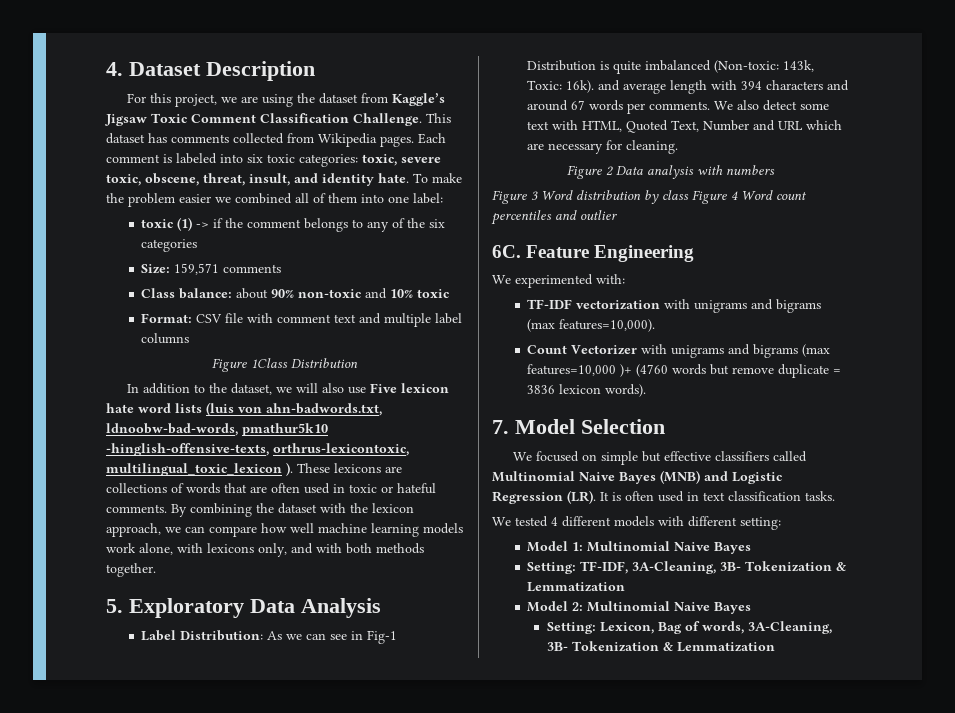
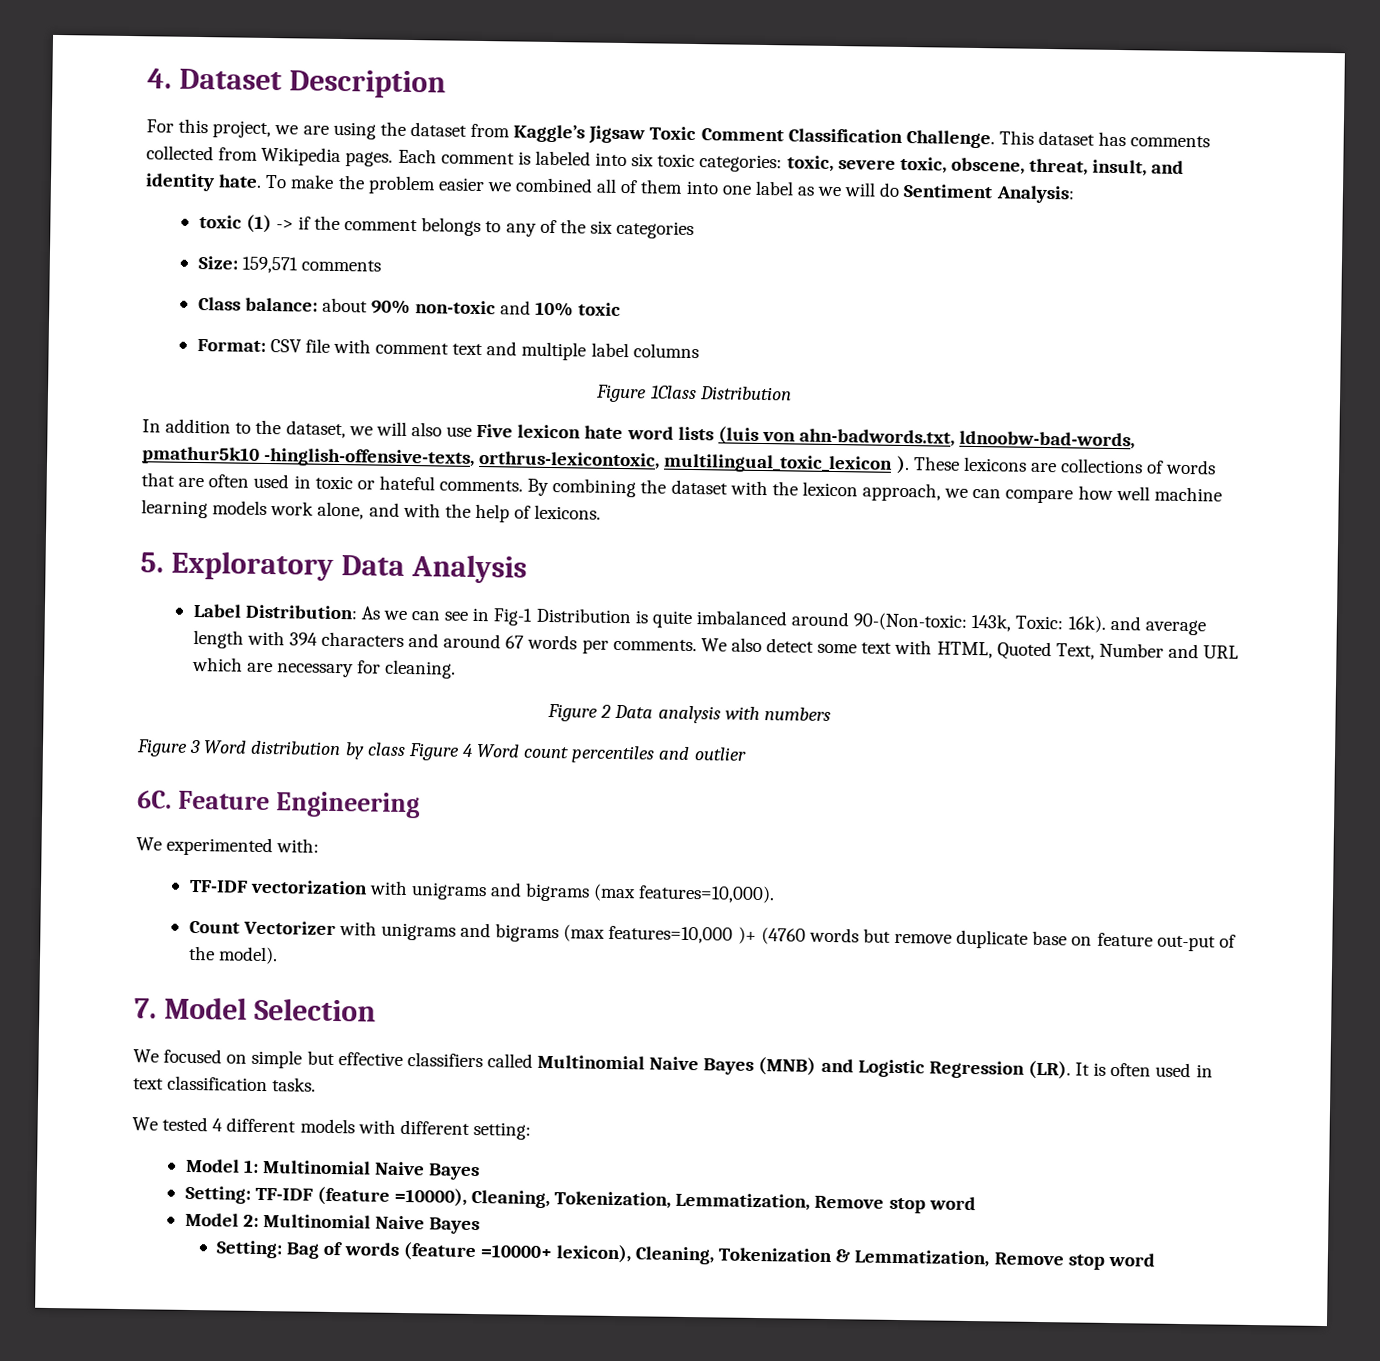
[413,193,443,204] label: -> [754,180,1075,204] label as we will do Sentiment Analysis:
[177,543,424,557] [106,563,156,577] with lexicons only, and with both methods together. -> [368,502,602,523] and with the help of lexicons.
[714,60,780,73] (Non-toxic: -> [791,611,968,631] around 90-(Non-toxic:
[833,369,842,374] [527,384,647,397] = 3836 lexicon words). -> [1032,930,1236,952] [187,945,278,965] base on feature out-put of the model).
[580,561,847,574] [527,582,626,592] TF-IDF, 3A-Cleaning, 3B- Tokenization & Lemmatization -> [254,1186,976,1214] TF-IDF (feature =10000), Cleaning, Tokenization, Lemmatization, Remove stop word
[599,622,654,634] Lexicon, -> (284, 1249) none
[701,621,832,634] [546,641,775,652] words, 3A-Cleaning, 3B- Tokenization & Lemmatization -> [343,1241,1155,1270] words (feature =10000+ lexicon), Cleaning, Tokenization & Lemmatization, Remove stop word

